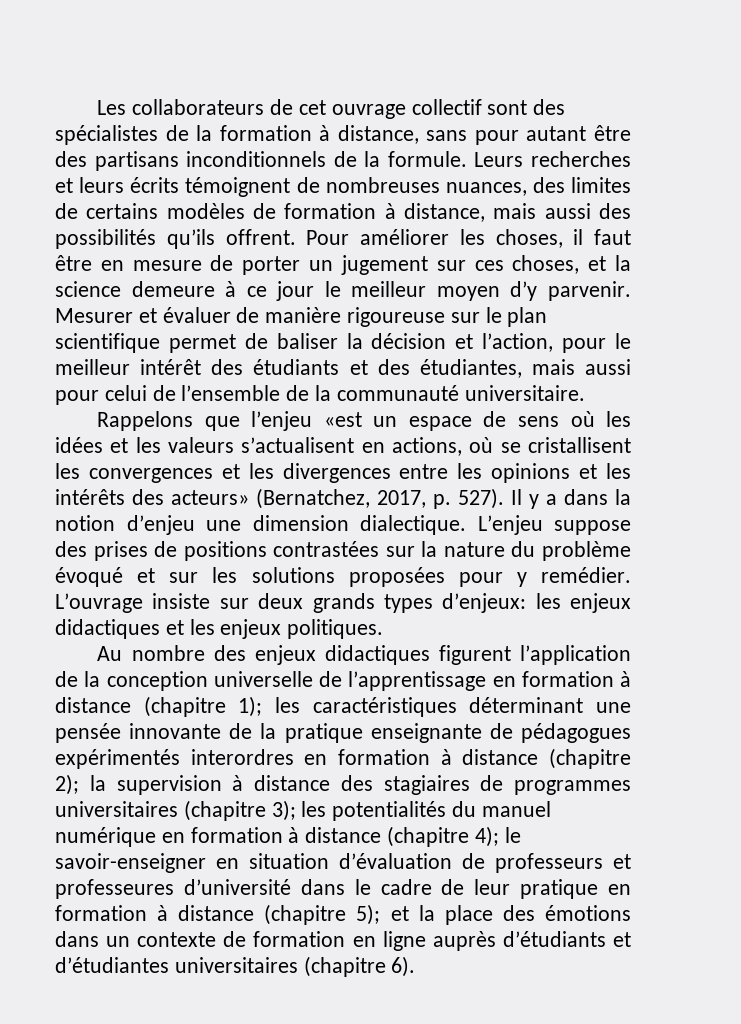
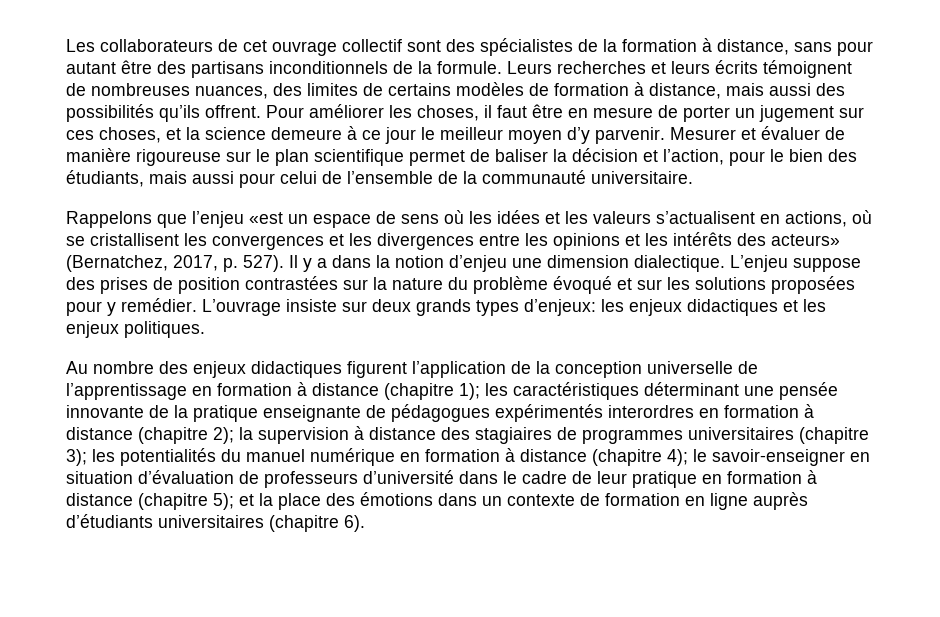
[55,359,522,378] meilleur intérêt des étudiants et des étudiantes, -> [789,149,857,162] [66,170,144,187] bien des étudiants,
[183,541,267,561] positions -> [178,277,240,294] position
[613,854,631,869] [55,879,174,899] et professeures -> (358, 479) none
[612,932,631,947] [55,957,169,973] et d’étudiantes -> (153, 521) none

